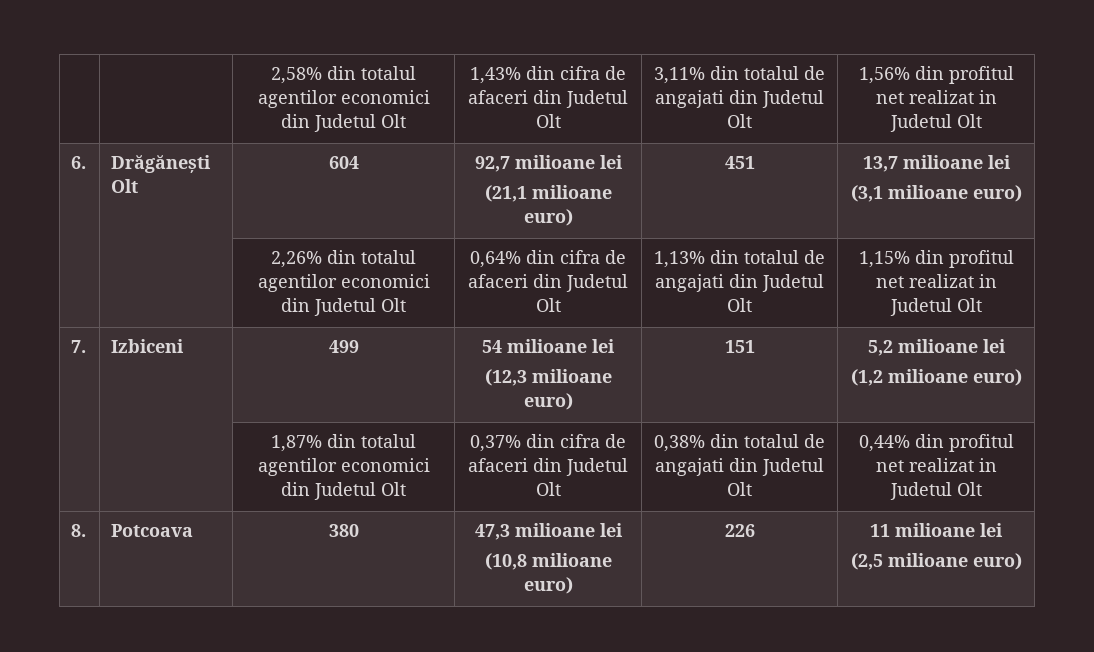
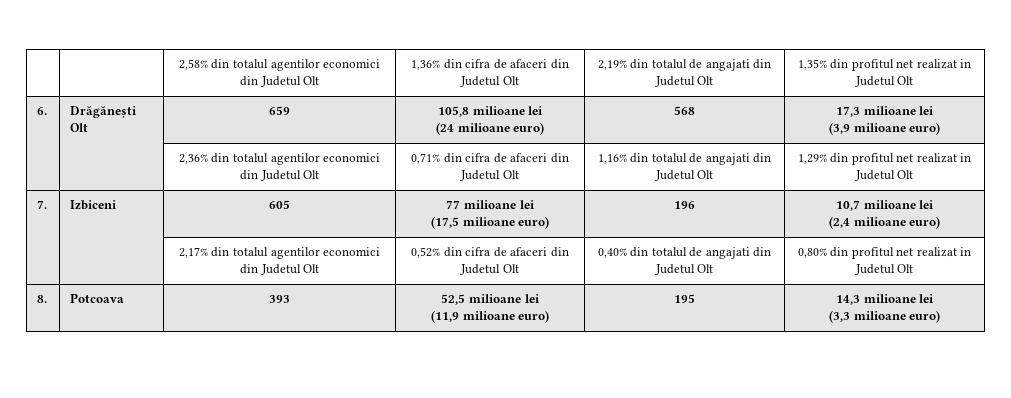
[470,66,626,84] [468,90,628,108] [535,114,561,128] [654,66,825,84] [655,90,824,108] [727,114,752,128] [858,67,910,84] 1,43% din cifra de afaceri din Judetul Olt | 3,11% din totalul de angajati din Judetul Olt | 1,56% -> [411,59,569,70] [460,76,519,87] [597,59,772,71] [654,76,714,87] [797,59,827,70] 1,36% din cifra de afaceri din Judetul Olt | 2,19% din totalul de angajati din Judetul Olt | 1,35%
[328,156,359,169] [474,155,623,172] [484,185,612,202] [523,209,573,226] [724,156,755,169] [862,155,1011,172] [850,185,1022,202] [271,250,416,268] [257,274,430,292] [281,298,406,316] [470,250,626,268] [468,274,628,292] [535,298,561,312] [654,250,825,268] [655,274,824,292] [727,298,752,312] [858,251,910,268] 604 | 92,7 milioane lei // (21,1 milioane euro) | 451 | 13,7 milioane lei // (3,1 milioane euro) // | | 2,26% din totalul agentilor economici din Judetul Olt | 0,64% din cifra de afaceri din Judetul Olt | 1,13% din totalul de angajati din Judetul Olt | 1,15% -> [269,106,290,115] [437,106,544,117] [435,122,545,135] [674,106,695,115] [835,106,935,117] [828,122,941,135] [178,153,381,165] [239,170,320,181] [411,153,569,164] [460,170,519,181] [597,153,772,165] [654,170,714,181] [797,154,827,164] 659 | 105,8 milioane lei // (24 milioane euro) | 568 | 17,3 milioane lei // (3,9 milioane euro) // | | 2,36% din totalul agentilor economici din Judetul Olt | 0,71% din cifra de afaceri din Judetul Olt | 1,16% din totalul de angajati din Judetul Olt | 1,29%
[328,340,359,353] [482,339,615,353] [484,369,612,386] [523,393,573,410] [724,340,755,353] [867,339,1006,356] [850,369,1022,386] [271,434,416,452] [257,458,430,476] [281,482,406,500] [470,434,626,452] [468,458,628,476] [535,482,561,496] [654,434,825,452] [655,458,824,476] [727,482,752,496] [858,435,910,452] 499 | 54 milioane lei // (12,3 milioane euro) | 151 | 5,2 milioane lei // (1,2 milioane euro) // | | 1,87% din totalul agentilor economici din Judetul Olt | 0,37% din cifra de afaceri din Judetul Olt | 0,38% din totalul de angajati din Judetul Olt | 0,44% -> [269,200,290,209] [446,200,535,209] [430,216,550,229] [674,201,695,209] [835,200,935,211] [828,216,941,229] [178,247,381,259] [239,264,320,275] [411,247,569,258] [460,264,519,275] [597,247,772,259] [654,264,714,275] [797,248,827,258] 605 | 77 milioane lei // (17,5 milioane euro) | 196 | 10,7 milioane lei // (2,4 milioane euro) // | | 2,17% din totalul agentilor economici din Judetul Olt | 0,52% din cifra de afaceri din Judetul Olt | 0,40% din totalul de angajati din Judetul Olt | 0,80%
[328,524,359,537] [474,523,623,540] [484,553,612,570] [523,577,573,594] [724,524,755,537] [870,523,1003,537] [850,553,883,570] 380 | 47,3 milioane lei // (10,8 milioane euro) | 226 | 11 milioane lei // (2,5 -> [269,295,290,303] [441,294,540,305] [430,310,550,323] [674,294,695,303] [835,294,935,305] [828,310,850,323] 393 | 52,5 milioane lei // (11,9 milioane euro) | 195 | 14,3 milioane lei // (3,3

